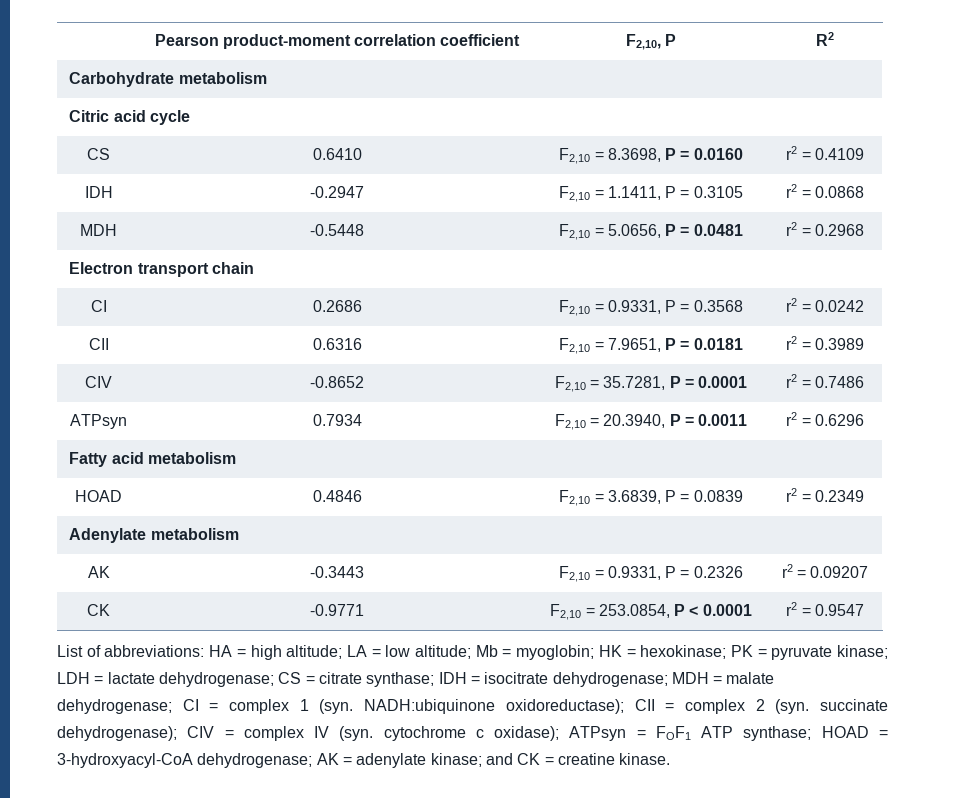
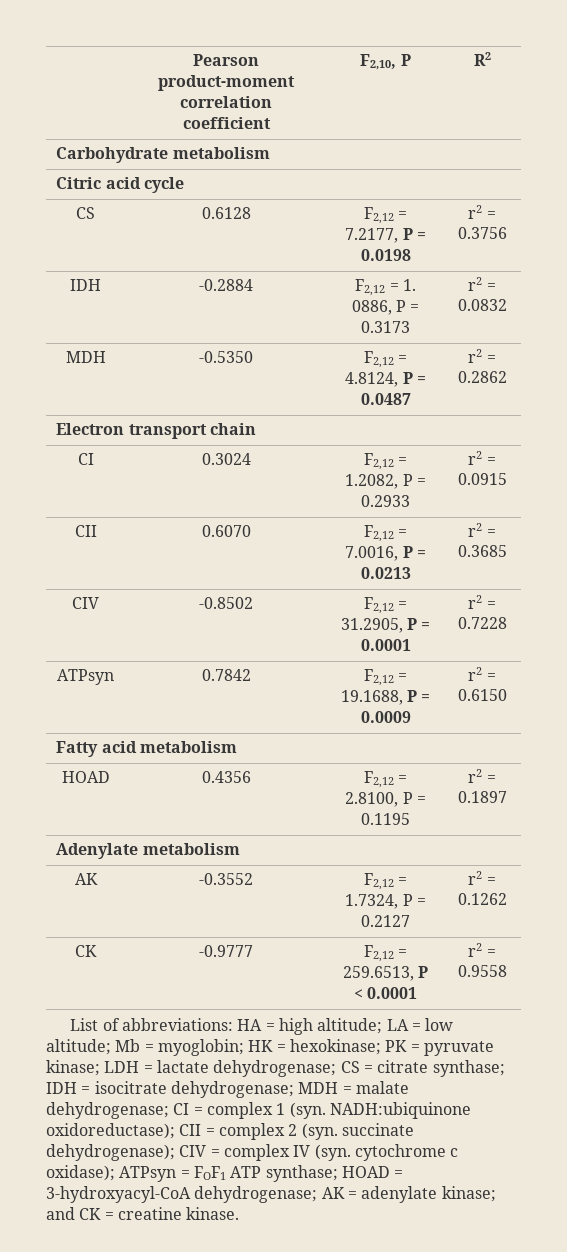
[312,148,362,160] [559,148,743,164] [786,146,864,160] 0.6410 | F2,10 = 8.3698, P = 0.0160 | r2 = 0.4109 -> [201,207,251,219] [363,207,408,224] [345,228,426,243] [360,249,411,261] [468,205,496,219] [457,227,507,239] 0.6128 | F2,12 = 7.2177, P = 0.0198 | r2 = 0.3756
[310,186,364,198] [559,186,743,202] [786,184,864,198] -0.2947 | F2,10 = 1.1411, P = 0.3105 | r2 = 0.0868 -> [199,279,253,291] [355,279,416,296] [351,300,420,315] [361,321,410,333] [468,277,496,291] [457,299,507,311] -0.2884 | F2,12 = 1. 0886, P = 0.3173 | r2 = 0.0832
[310,224,364,236] [559,224,743,240] [786,222,864,236] -0.5448 | F2,10 = 5.0656, P = 0.0481 | r2 = 0.2968 -> [199,351,253,363] [363,351,408,368] [345,372,426,387] [360,393,411,405] [468,349,496,363] [457,371,507,383] -0.5350 | F2,12 = 4.8124, P = 0.0487 | r2 = 0.2862
[312,300,362,312] [559,300,743,316] [786,298,864,312] 0.2686 | F2,10 = 0.9331, P = 0.3568 | r2 = 0.0242 -> [201,453,251,465] [363,453,408,470] [345,474,426,489] [361,495,410,507] [468,451,496,465] [457,473,507,485] 0.3024 | F2,12 = 1.2082, P = 0.2933 | r2 = 0.0915
[312,338,362,350] [559,338,743,354] [786,336,864,350] 0.6316 | F2,10 = 7.9651, P = 0.0181 | r2 = 0.3989 -> [201,525,251,537] [363,525,408,542] [345,546,426,561] [360,567,411,579] [468,523,496,537] [457,545,507,557] 0.6070 | F2,12 = 7.0016, P = 0.0213 | r2 = 0.3685
[310,376,364,388] [554,376,666,392] -0.8652 | F2,10 = 35.7281, -> [199,597,253,609] [363,597,408,614] [340,618,403,633] -0.8502 | F2,12 = 31.2905,
[814,376,864,388] 0.7486 -> [457,617,507,629] 0.7228
[312,414,362,426] [554,414,748,430] [786,412,864,426] 0.7934 | F2,10 = 20.3940, P = 0.0011 | r2 = 0.6296 -> [201,669,251,681] [363,669,408,686] [340,690,431,705] [360,711,411,723] [468,667,496,681] [457,689,507,701] 0.7842 | F2,12 = 19.1688, P = 0.0009 | r2 = 0.6150
[312,490,362,502] [559,490,743,506] [786,488,864,502] 0.4846 | F2,10 = 3.6839, P = 0.0839 | r2 = 0.2349 -> [201,771,251,783] [363,771,408,788] [345,792,426,807] [361,813,410,825] [468,769,496,783] [457,791,507,803] 0.4356 | F2,12 = 2.8100, P = 0.1195 | r2 = 0.1897
[310,566,364,578] [559,566,743,582] [781,564,869,578] -0.3443 | F2,10 = 0.9331, P = 0.2326 | r2 = 0.09207 -> [199,873,253,885] [363,873,408,890] [345,894,426,909] [361,915,410,927] [468,871,496,885] [457,893,507,905] -0.3552 | F2,12 = 1.7324, P = 0.2127 | r2 = 0.1262
[310,604,364,616] [550,604,670,620] -0.9771 | F2,10 = 253.0854, -> [199,945,253,957] [363,945,408,962] [342,966,414,981] -0.9777 | F2,12 = 259.6513,
[814,604,864,616] 0.9547 -> [457,965,507,977] 0.9558

